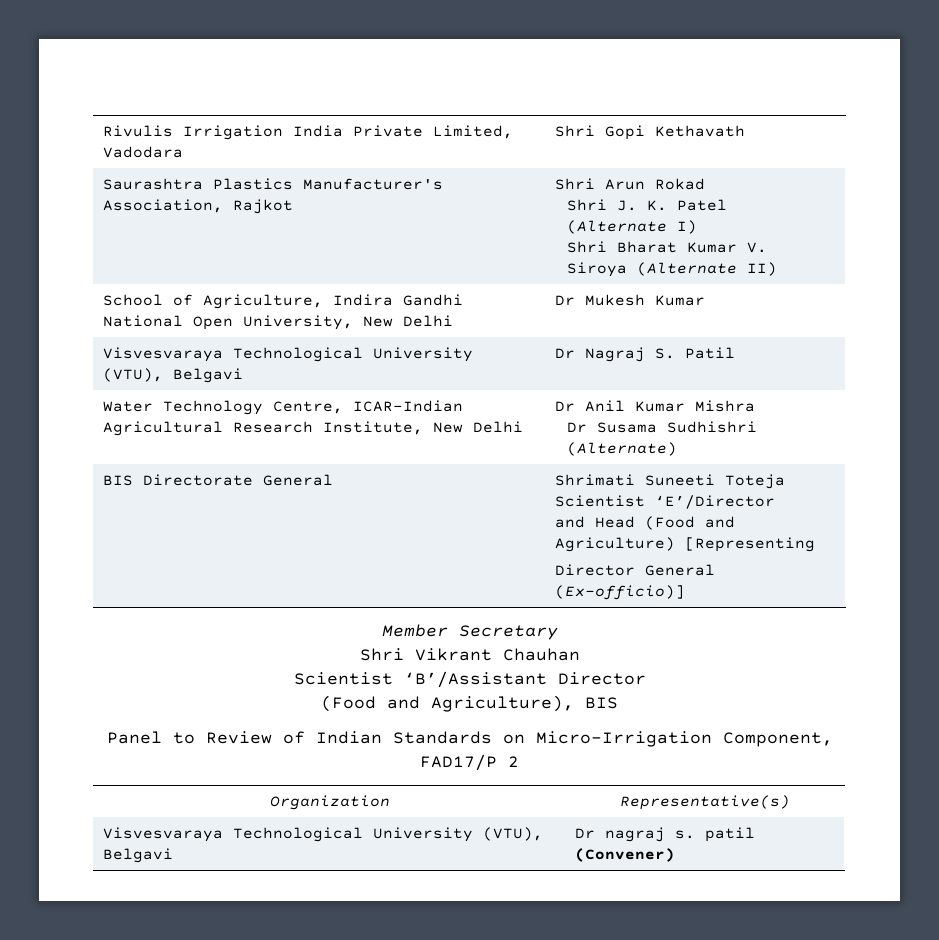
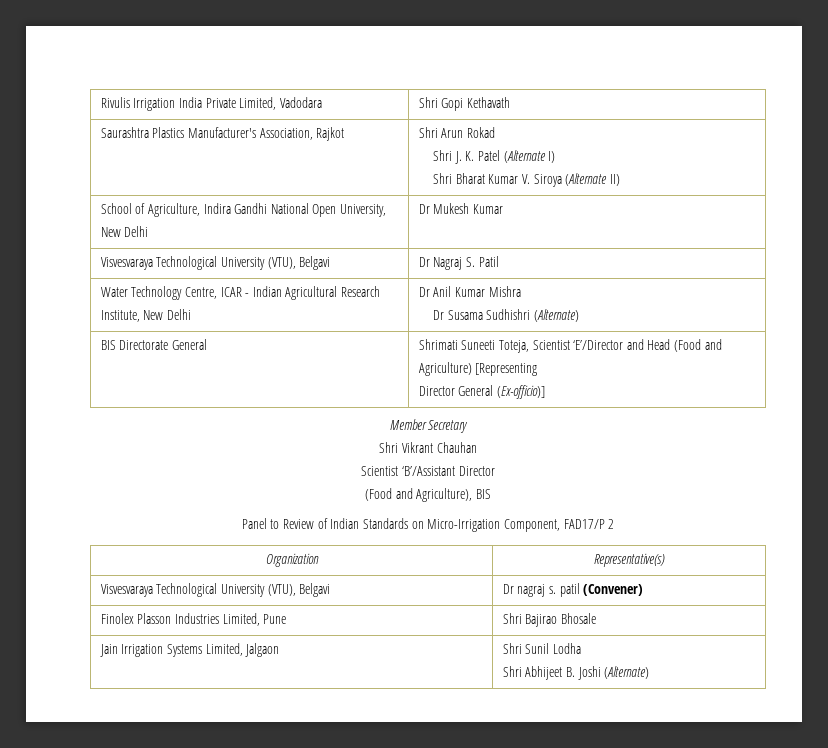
[353,400,464,412] ICAR-Indian -> [220,286,282,297] ICAR - Indian
[725,474,786,489] Toteja -> [498,340,529,353] Toteja,
(776, 502) // -> (624, 345) none
(676, 855) none -> [100,613,287,626] [502,613,596,627] [99,643,280,657] [502,643,581,654] [502,666,650,680] // Finolex Plasson Industries Limited, Pune | Shri Bajirao Bhosale // Jain Irrigation Systems Limited, Jalgaon | Shri Sunil Lodha // Shri Abhijeet B. Joshi (Alternate)

